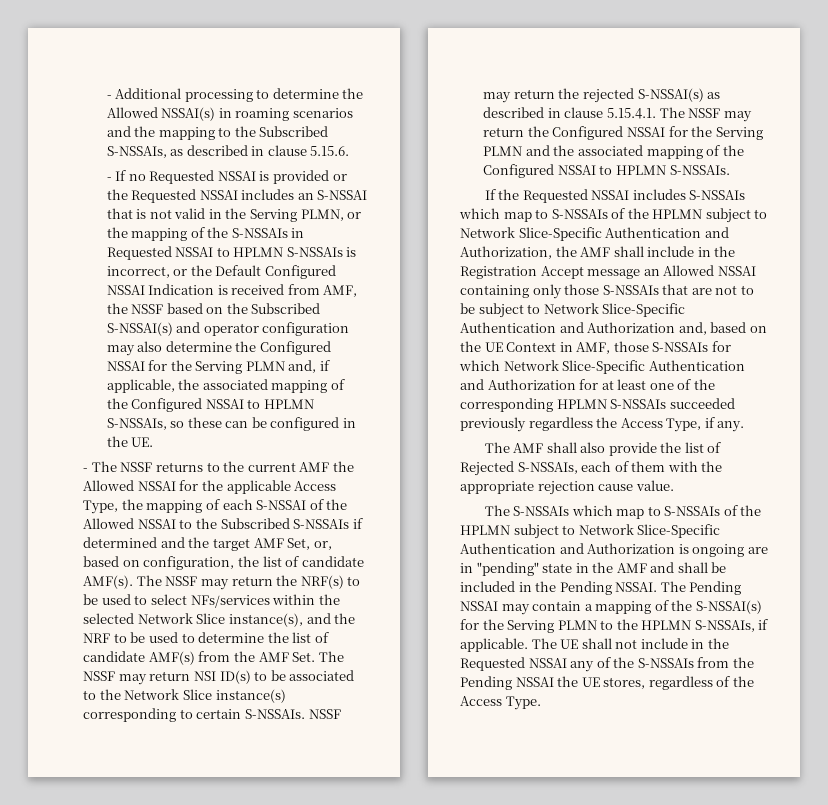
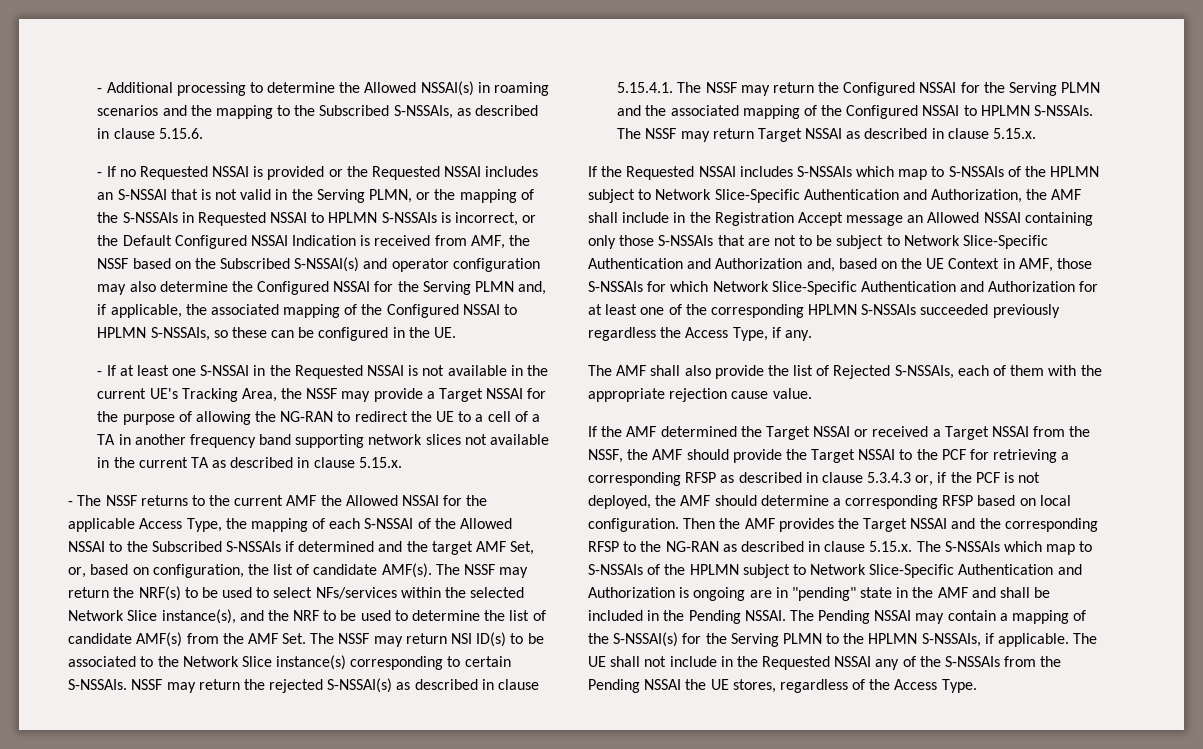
(154, 442) none -> [97,365,548,379] [97,388,547,402] [97,411,540,425] [97,434,550,448] [97,457,402,468] // - If at least one S-NSSAI in the Requested NSSAI is not available in the current UE's Tracking Area, the NSSF may provide a Target NSSAI for the purpose of allowing the NG-RAN to redirect the UE to a cell of a TA in another frequency band supporting network slices not available in the current TA as described in clause 5.15.x.
(730, 170) none -> [617,128,1037,142] The NSSF may return Target NSSAI as described in clause 5.15.x.
(674, 485) none -> [588,426,1091,440] [588,449,1070,463] [588,472,1041,486] [588,495,1071,509] [588,518,1098,532] [588,541,913,552] If the AMF determined the Target NSSAI or received a Target NSSAI from the NSSF, the AMF should provide the Target NSSAI to the PCF for retrieving a corresponding RFSP as described in clause 5.3.4.3 or, if the PCF is not deployed, the AMF should determine a corresponding RFSP based on local configuration. Then the AMF provides the Target NSSAI and the corresponding RFSP to the NG-RAN as described in clause 5.15.x.

